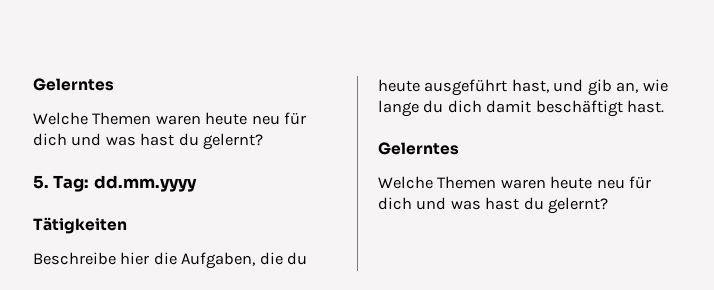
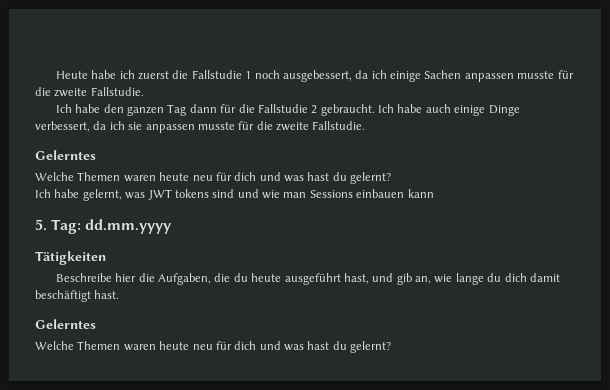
(33, 84) none -> [55,70,574,82] [35,87,144,97] [55,104,520,116] [35,121,366,133] Heute habe ich zuerst die Fallstudie 1 noch ausgebessert, da ich einige Sachen anpassen musste für die zweite Fallstudie. // Ich habe den ganzen Tag dann für die Fallstudie 2 gebraucht. Ich habe auch einige Dinge verbessert, da ich sie anpassen musste für die zweite Fallstudie. //
(264, 141) none -> [35,189,434,201] // Ich habe gelernt, was JWT tokens sind und wie man Sessions einbauen kann

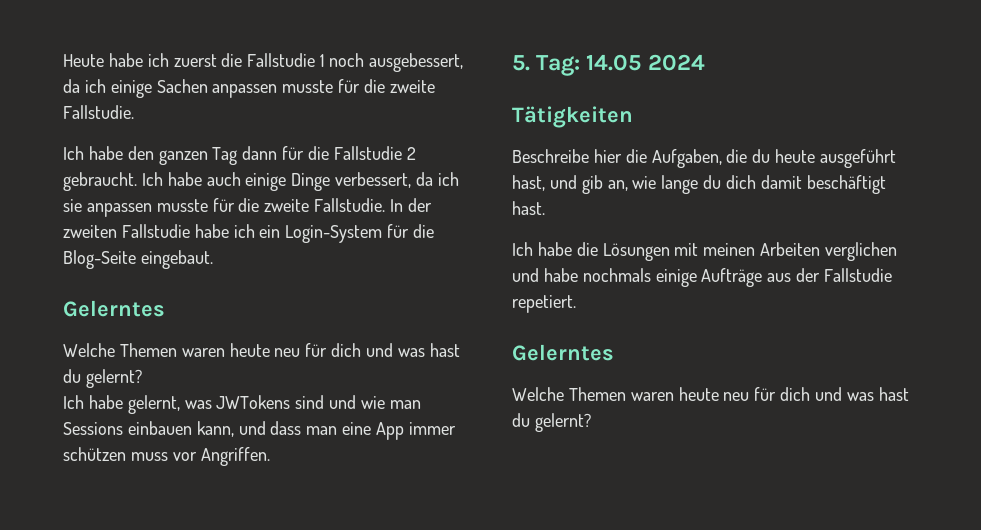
(366, 125) none -> [390,198,432,212] [63,224,435,243] [63,250,213,269] In der zweiten Fallstudie habe ich ein Login-System für die Blog-Seite eingebaut.
[147,189,209,200] JWT tokens -> [216,395,291,409] JWTokens
[407,189,434,198] kann -> [196,421,456,440] [63,447,270,466] kann, und dass man eine App immer schützen muss vor Angriffen.
[85,219,173,234] dd.mm.yyyy -> [586,54,705,71] 14.05 2024
(120, 294) none -> [512,242,898,261] [512,268,893,287] [512,295,576,313] // Ich habe die Lösungen mit meinen Arbeiten verglichen und habe nochmals einige Aufträge aus der Fallstudie repetiert.

